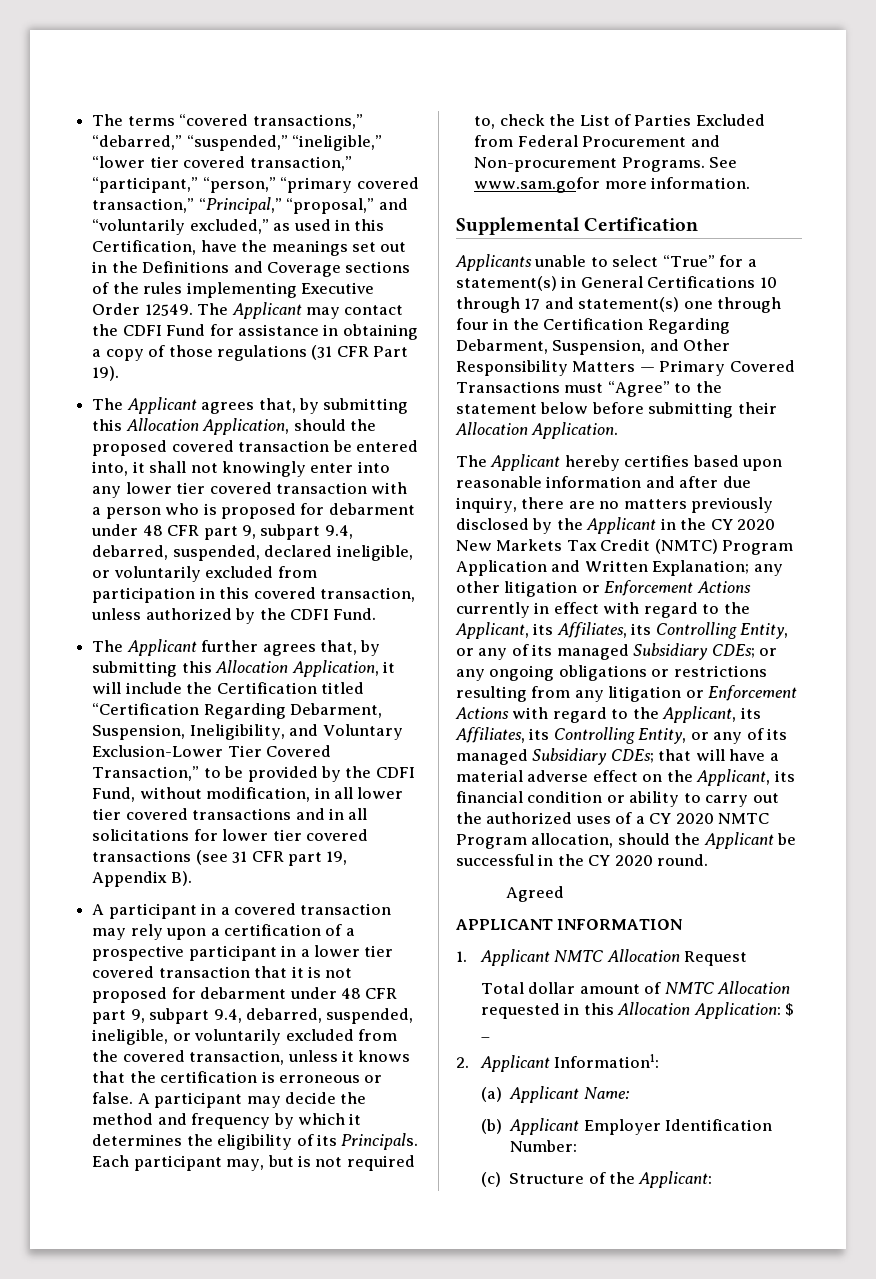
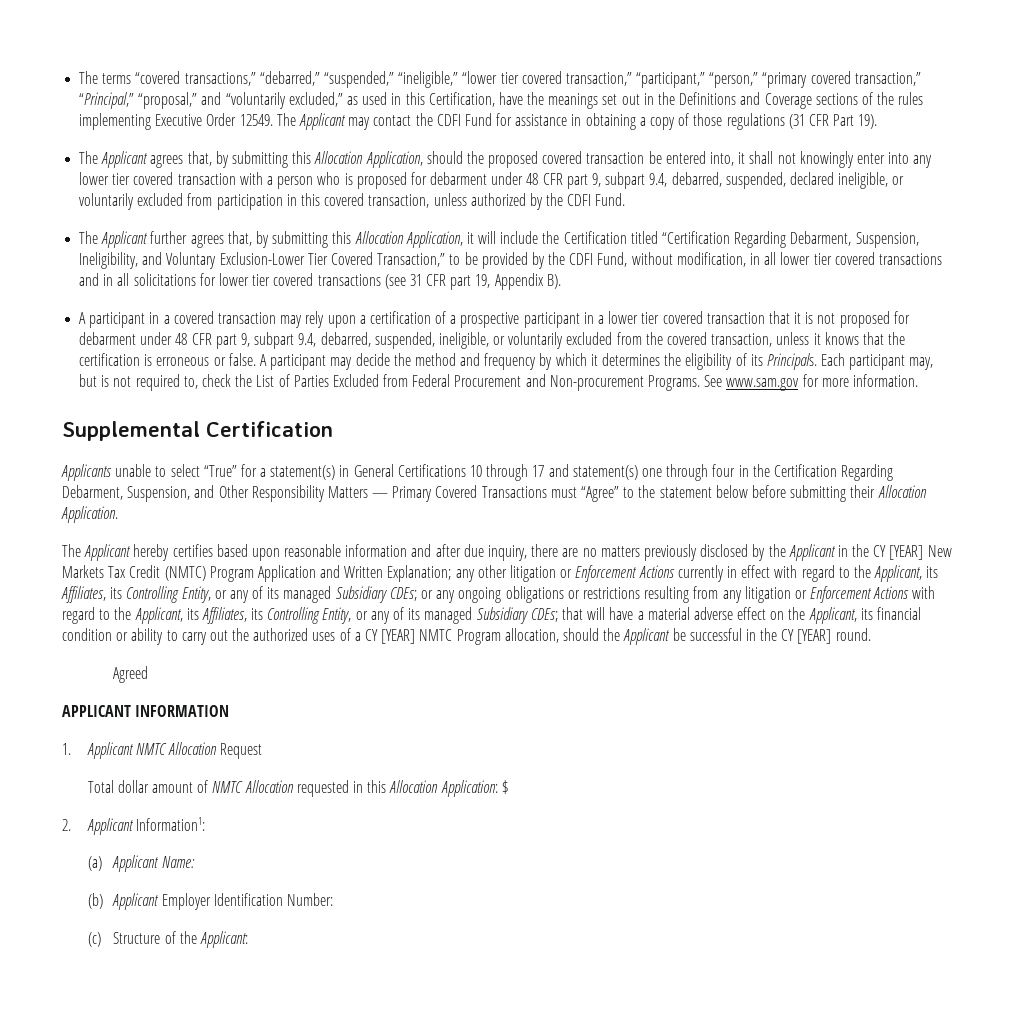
[474,177,601,193] www.sam.gofor -> [726,374,819,391] www.sam.gov for
[737,519,776,530] 2020 -> [889,545,924,560] [YEAR]
[675,813,714,824] 2020 -> [381,629,416,644] [YEAR]
[614,855,653,866] 2020 -> [797,629,832,644] [YEAR]
[480,1036,490,1038] _ -> (508, 787) none

